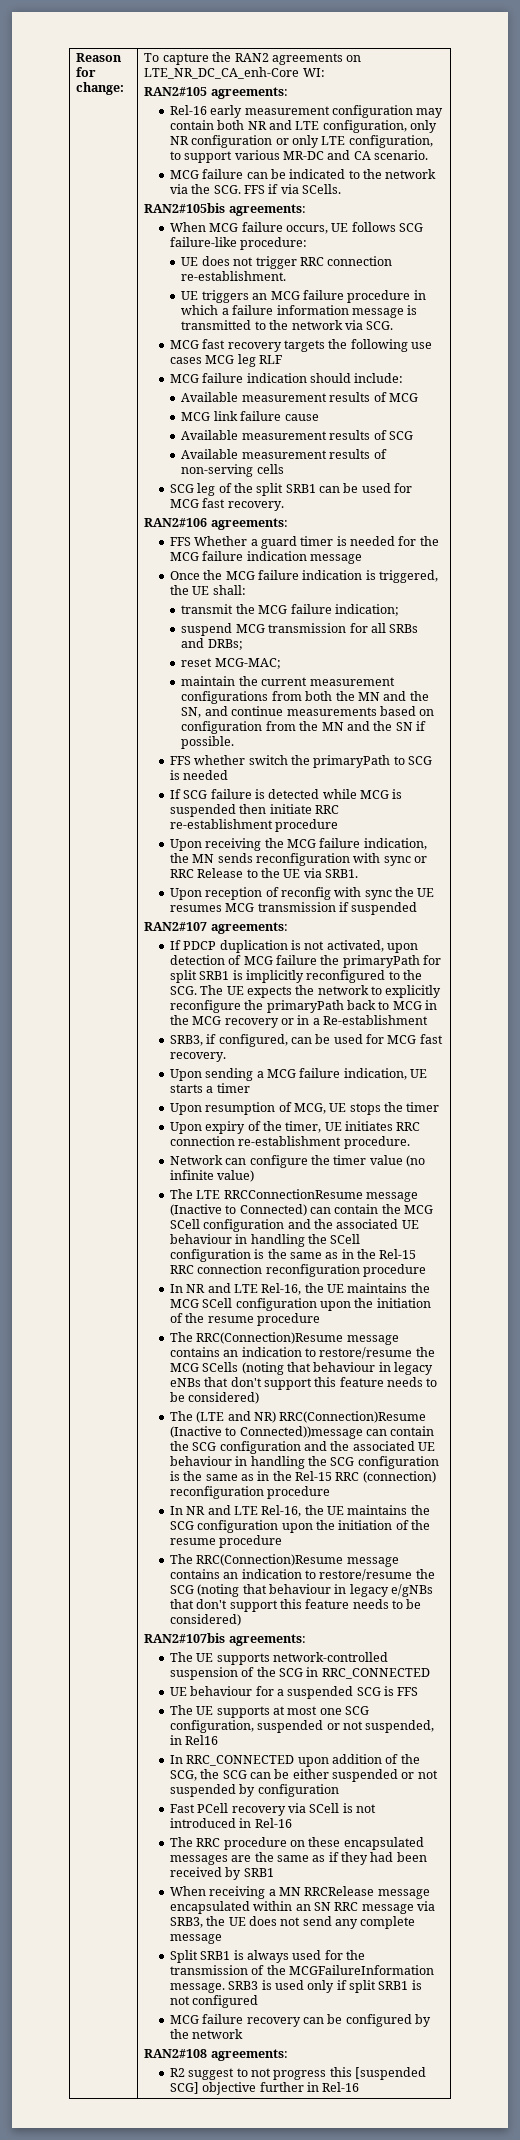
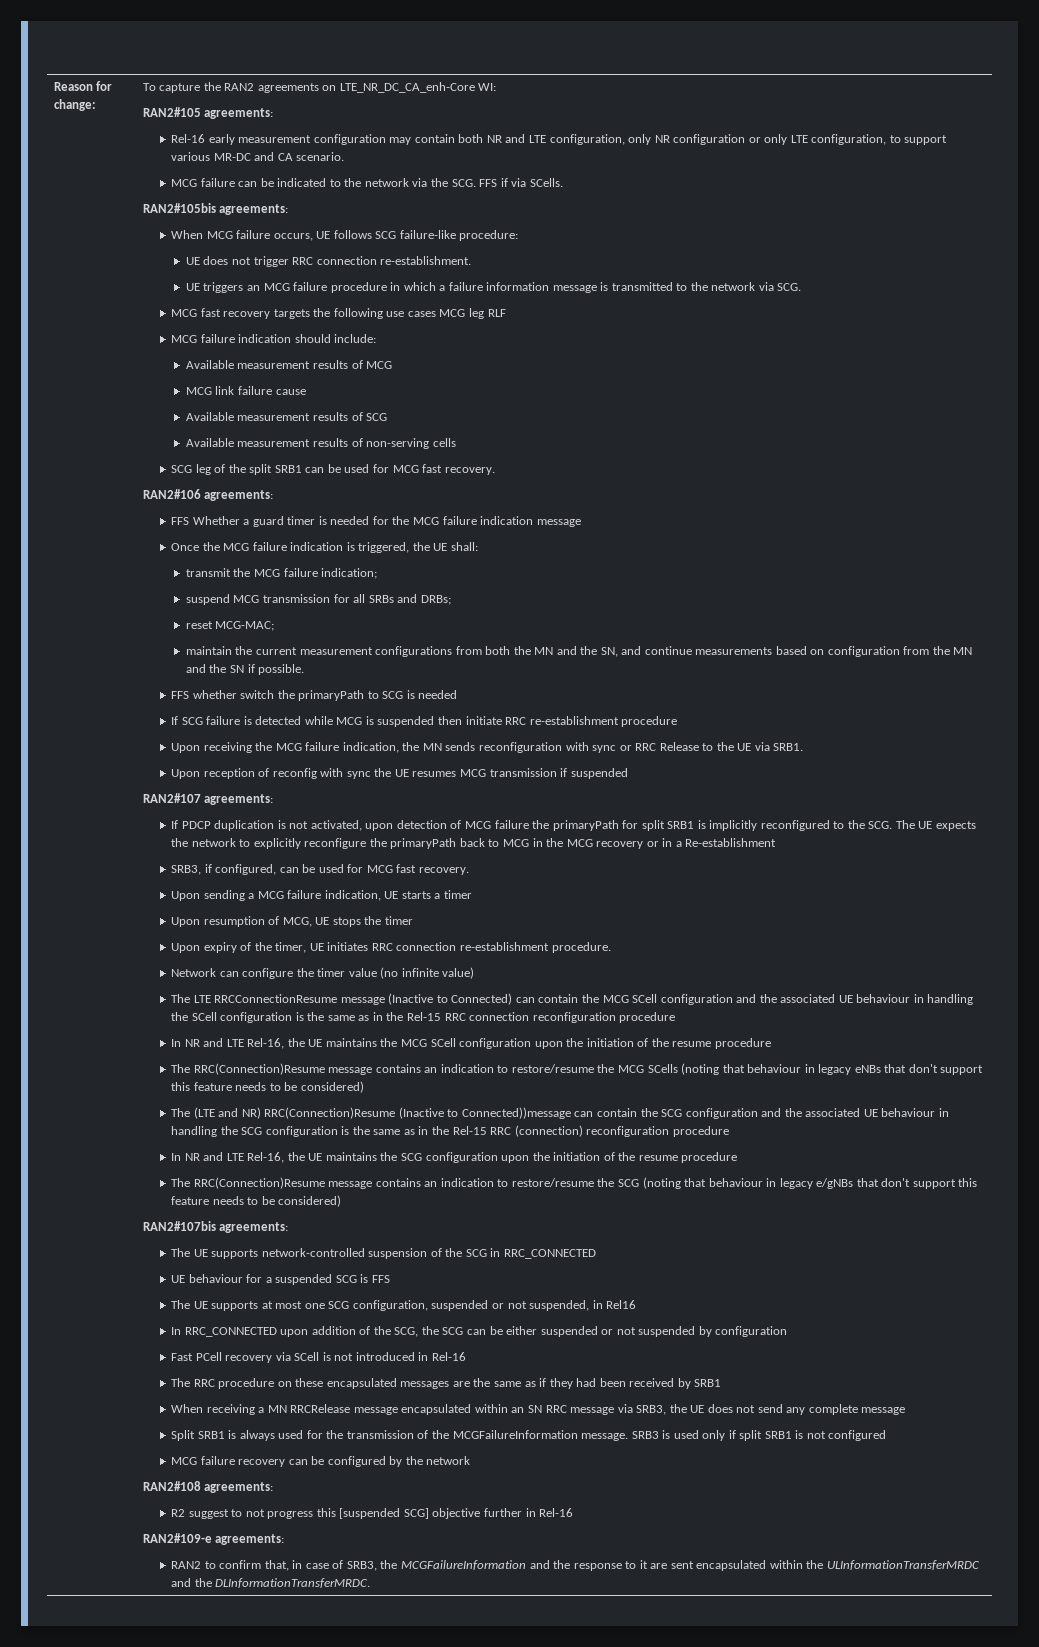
(360, 2087) none -> [142,1533,285,1545] [171,1560,980,1571] [171,1578,371,1588] // RAN2#109-e agreements: // RAN2 to confirm that, in case of SRB3, the MCGFailureInformation and the response to it are sent encapsulated within the ULInformationTransferMRDC and the DLInformationTransferMRDC.

